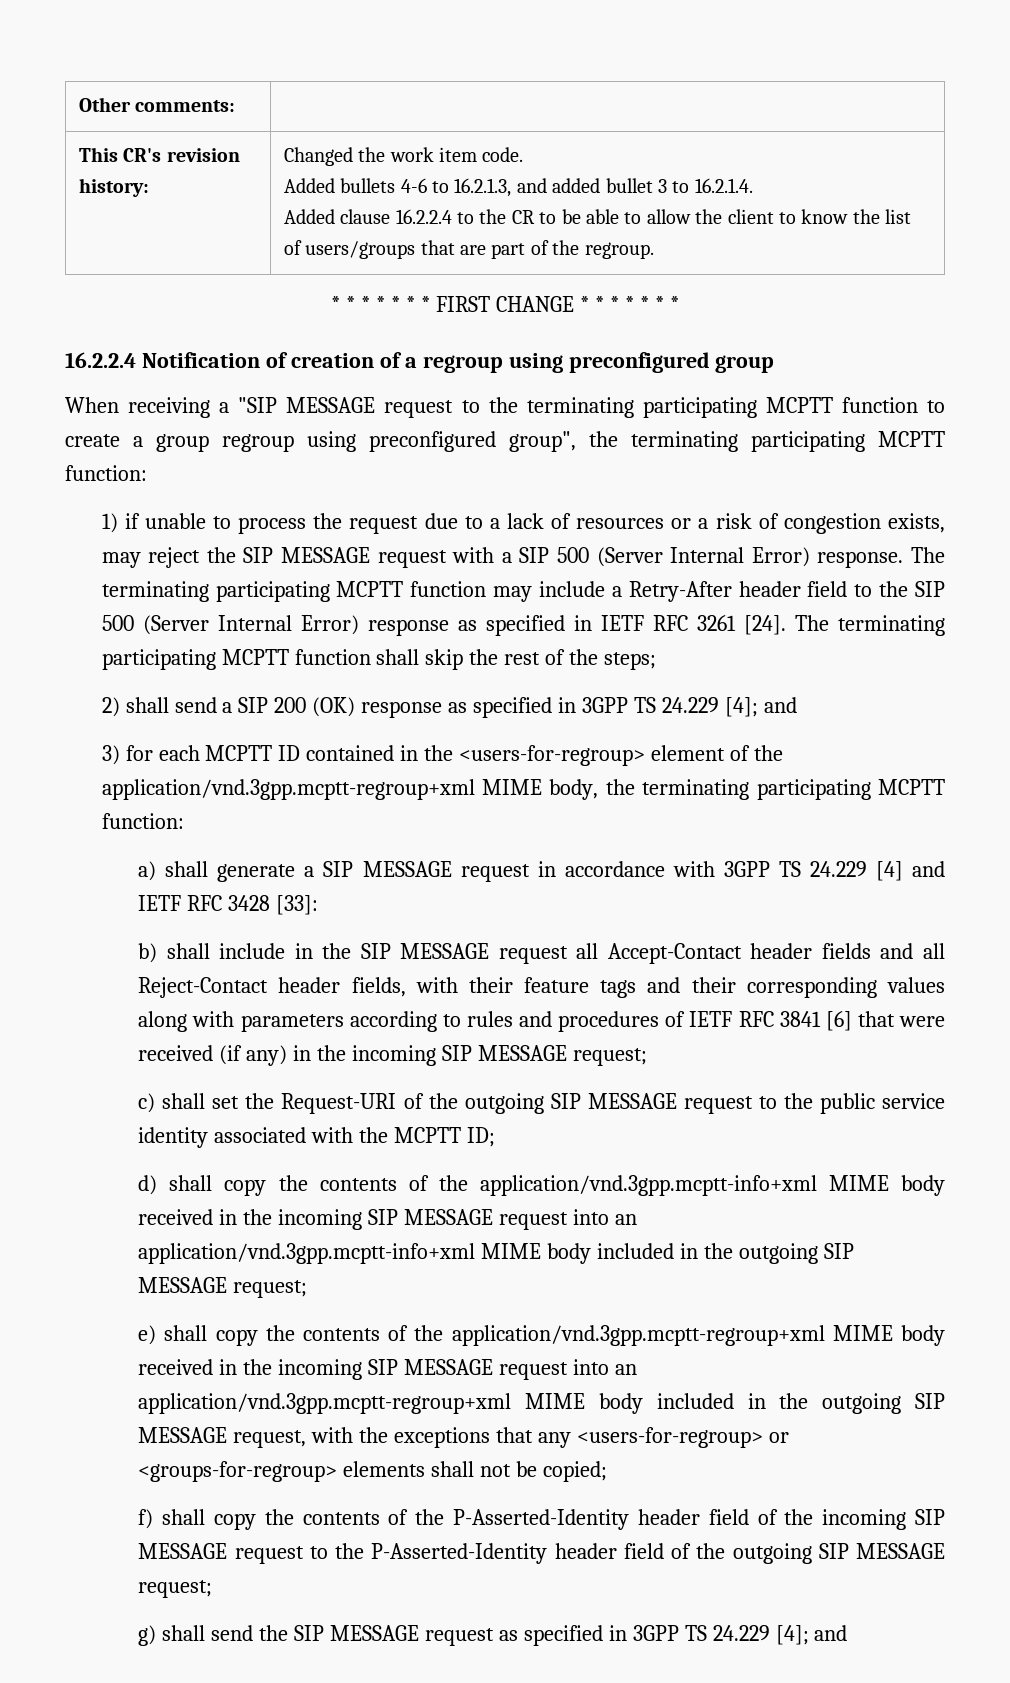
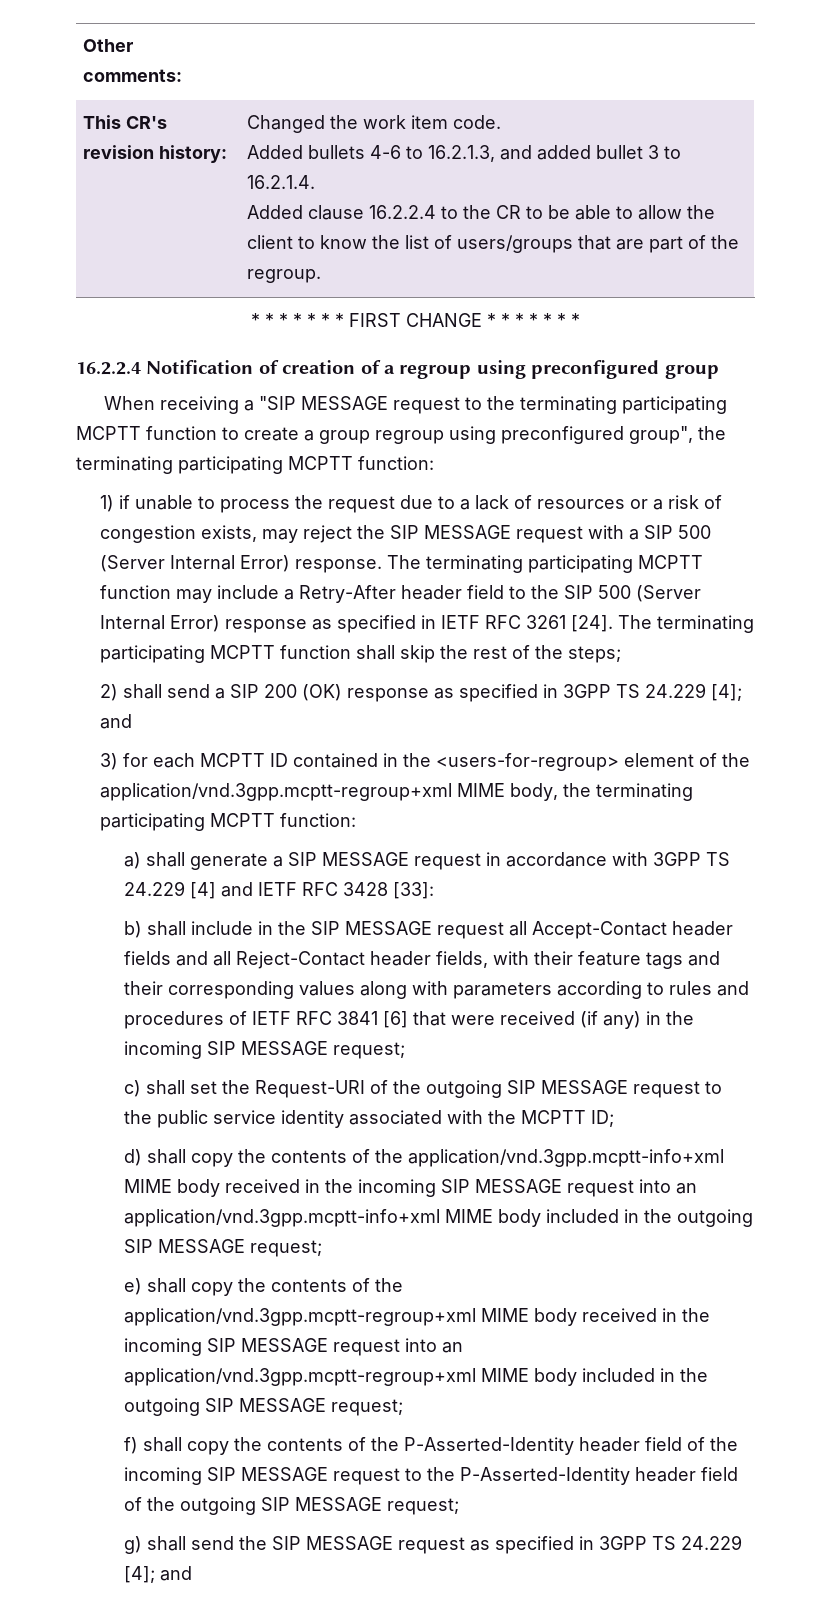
[233,1427,789,1448] [138,1461,607,1482] request, with the exceptions that any <users-for-regroup> or <groups-for-regroup> elements shall not be copied; -> [331,1399,404,1416] request;

